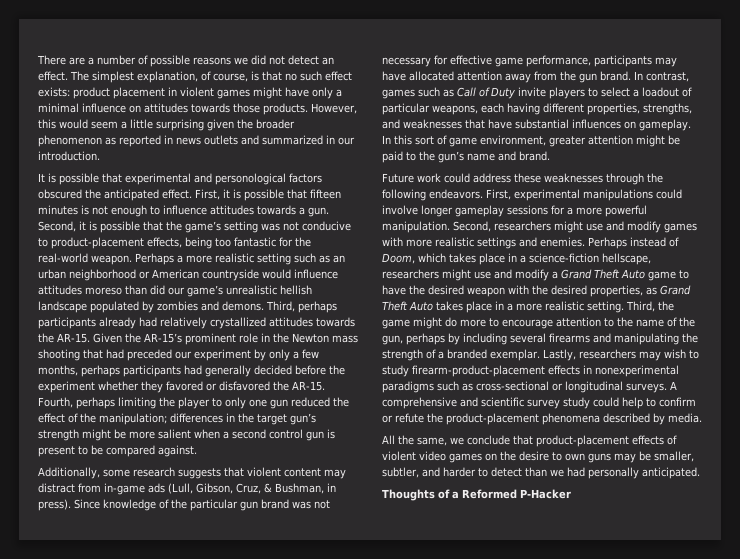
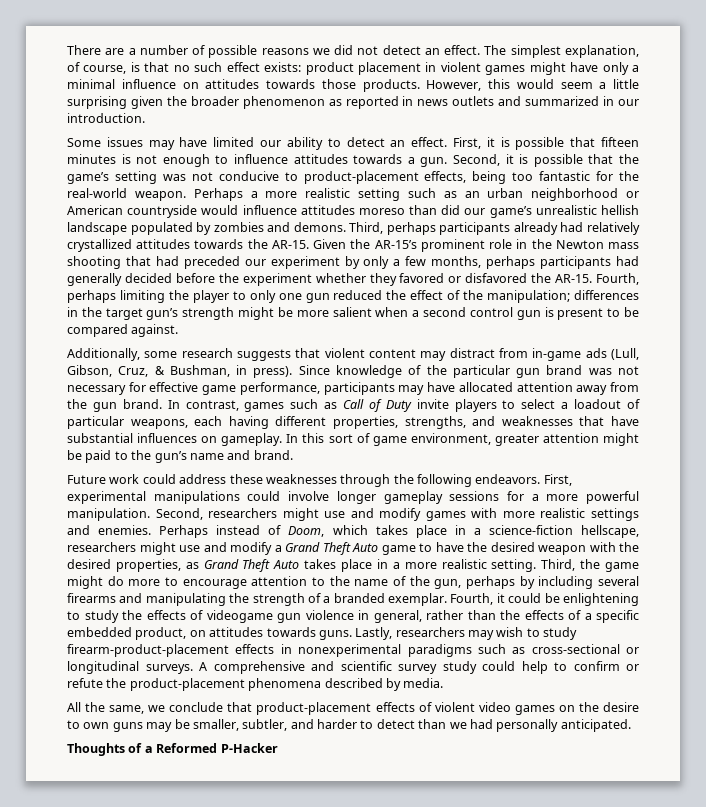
[38,173,322,185] [38,189,159,201] It is possible that experimental and personological factors obscured the anticipated -> [67,137,406,150] Some issues may have limited our ability to detect an
(540, 355) none -> [450,593,639,606] [67,610,639,623] [67,627,352,640] Fourth, it could be enlightening to study the effects of videogame gun violence in general, rather than the effects of a specific embedded product, on attitudes towards guns.

